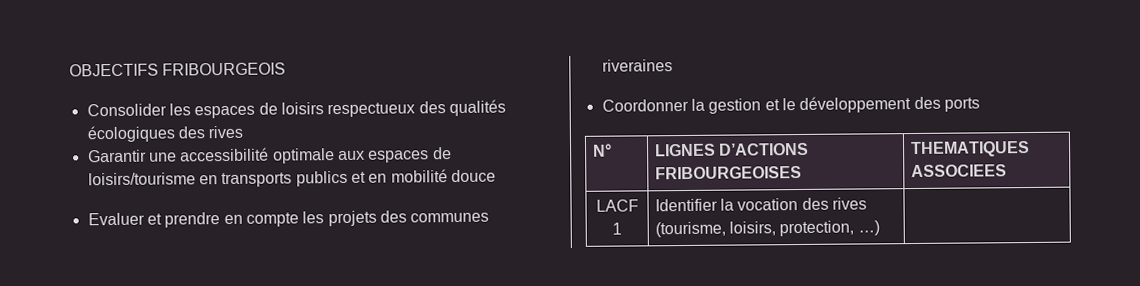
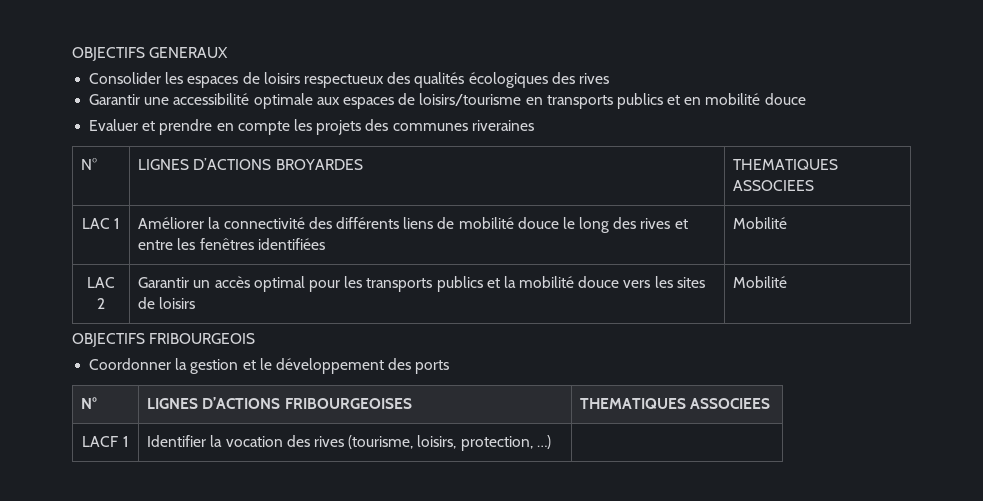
[69,62,287,77] OBJECTIFS FRIBOURGEOIS -> [72,47,229,61] OBJECTIFS GENERAUX
(673, 65) none -> [81,158,98,170] [138,158,363,170] [733,159,839,170] [733,180,815,191] [81,218,121,229] [138,217,688,233] [138,238,325,250] [733,217,788,229] [87,277,115,288] [97,298,105,309] [138,276,705,292] [138,297,196,309] [733,276,788,288] [72,333,256,347] // N° | LIGNES D’ACTIONS BROYARDES | THEMATIQUES ASSOCIEES // LAC 1 | Améliorer la connectivité des différents liens de mobilité douce le long des rives et entre les fenêtres identifiées | Mobilité // LAC 2 | Garantir un accès optimal pour les transports publics et la mobilité douce vers les sites de loisirs | Mobilité // OBJECTIFS FRIBOURGEOIS

